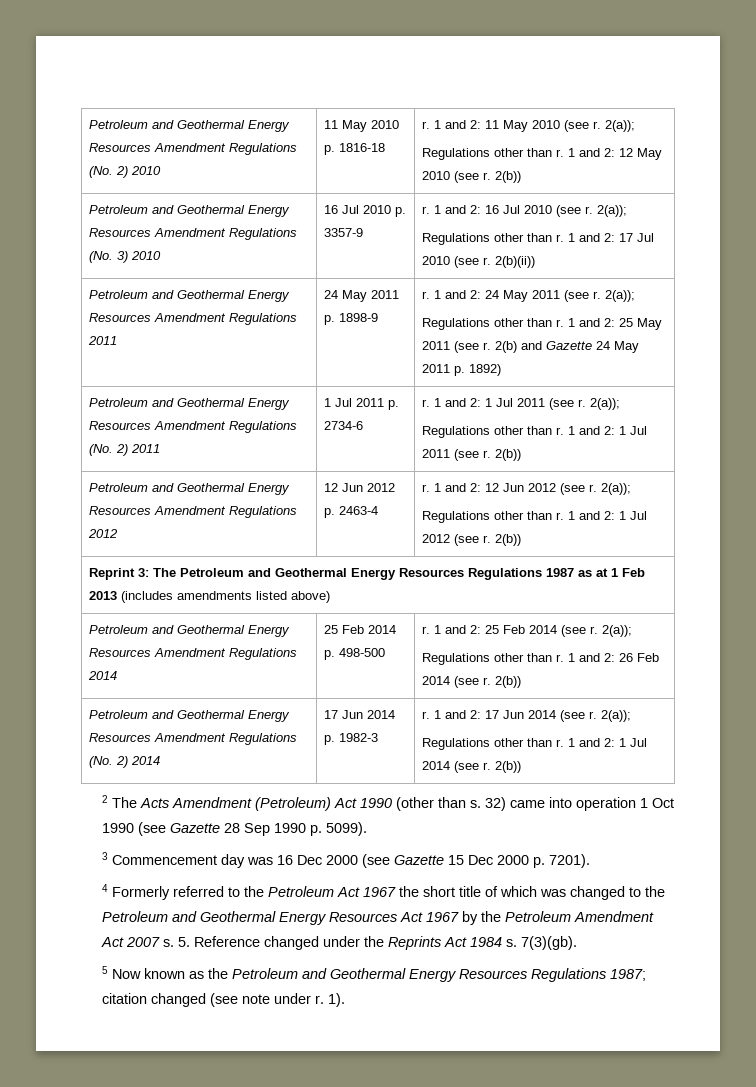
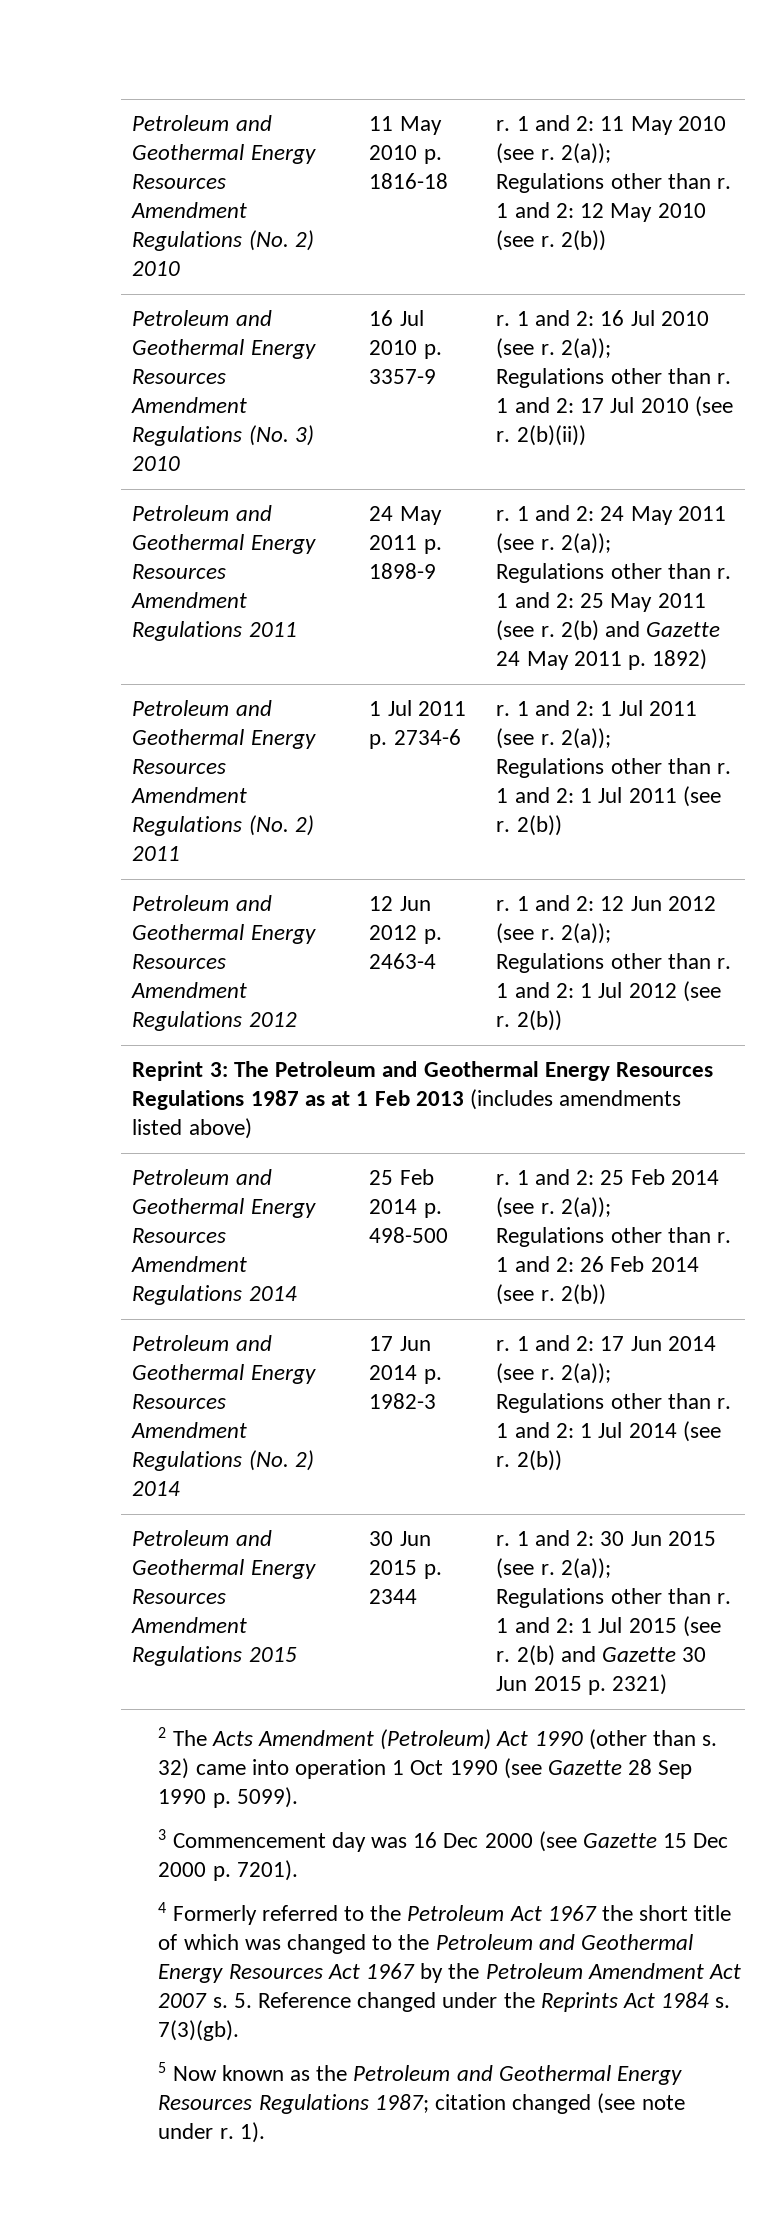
(522, 767) none -> [132,1530,272,1546] [132,1559,316,1579] [132,1589,227,1604] [131,1617,248,1633] [132,1646,297,1666] [369,1531,431,1546] [369,1560,442,1579] [369,1589,418,1604] [496,1530,716,1546] [496,1558,611,1579] [496,1588,732,1608] [496,1616,721,1637] [496,1645,707,1666] [496,1674,668,1695] // Petroleum and Geothermal Energy Resources Amendment Regulations 2015 | 30 Jun 2015 p. 2344 | r. 1 and 2: 30 Jun 2015 (see r. 2(a)); // Regulations other than r. 1 and 2: 1 Jul 2015 (see r. 2(b) and Gazette 30 Jun 2015 p. 2321)

